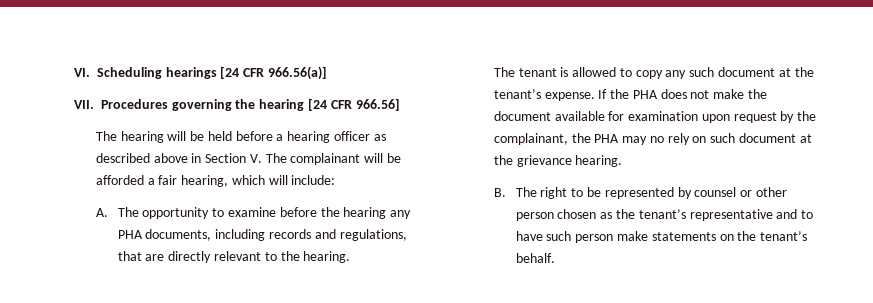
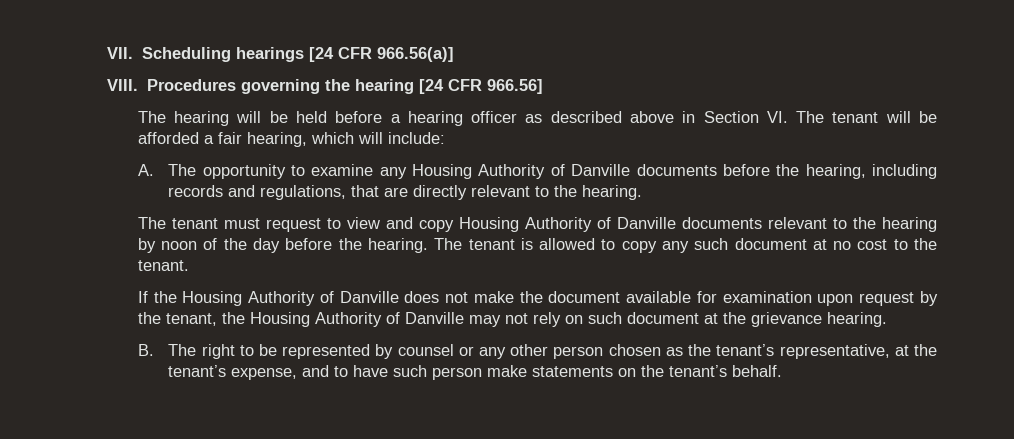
[73,68,90,77] VI. -> [107,47,134,59] VII.
[73,100,94,109] VII. -> [107,79,139,91] VIII.
[249,153,361,165] V. The complainant -> [766,111,879,123] VI. The tenant
[279,207,412,219] [117,229,212,241] before the hearing any PHA documents, -> [379,164,866,179] any Housing Authority of Danville documents before the hearing,
(557, 72) none -> [223,217,938,232] [137,238,515,253] must request to view and copy Housing Authority of Danville documents relevant to the hearing by noon of the day before the hearing. The tenant
[794,67,814,77] [493,89,658,101] the tenant’s expense. If the PHA -> [833,238,938,250] [137,260,189,271] [137,291,399,306] no cost to the tenant. // If the Housing Authority of Danville
[493,133,664,145] complainant, the PHA may no -> [165,312,528,327] tenant, the Housing Authority of Danville may not
(753, 193) none -> [479,347,507,359] any
[689,209,773,221] representative -> [779,344,937,359] [168,365,298,380] representative, at the tenant’s expense,

